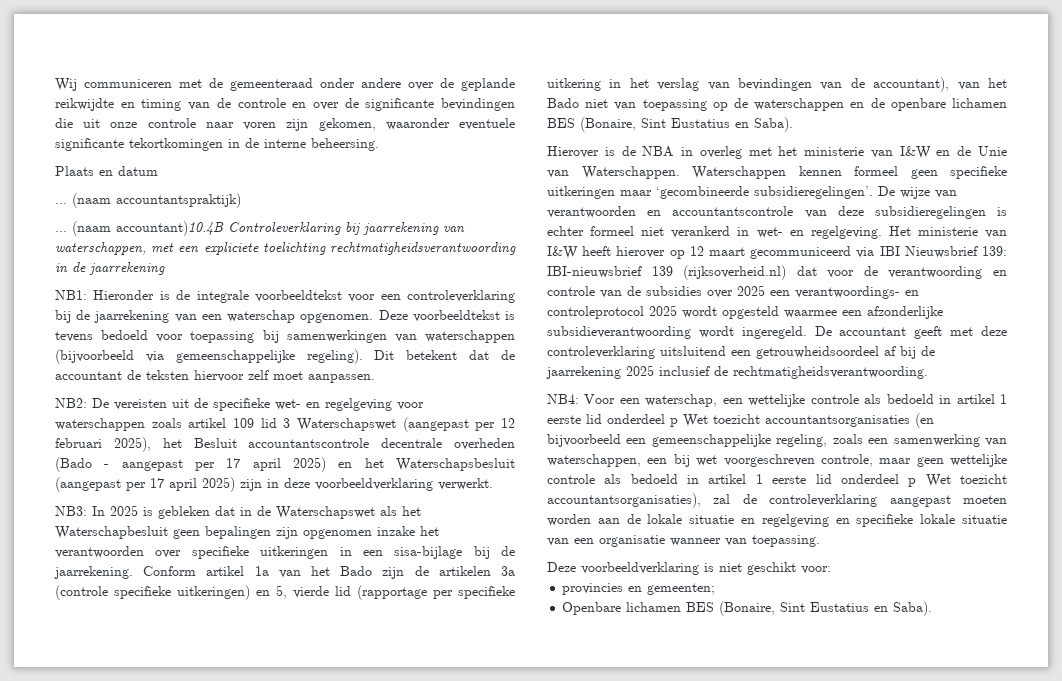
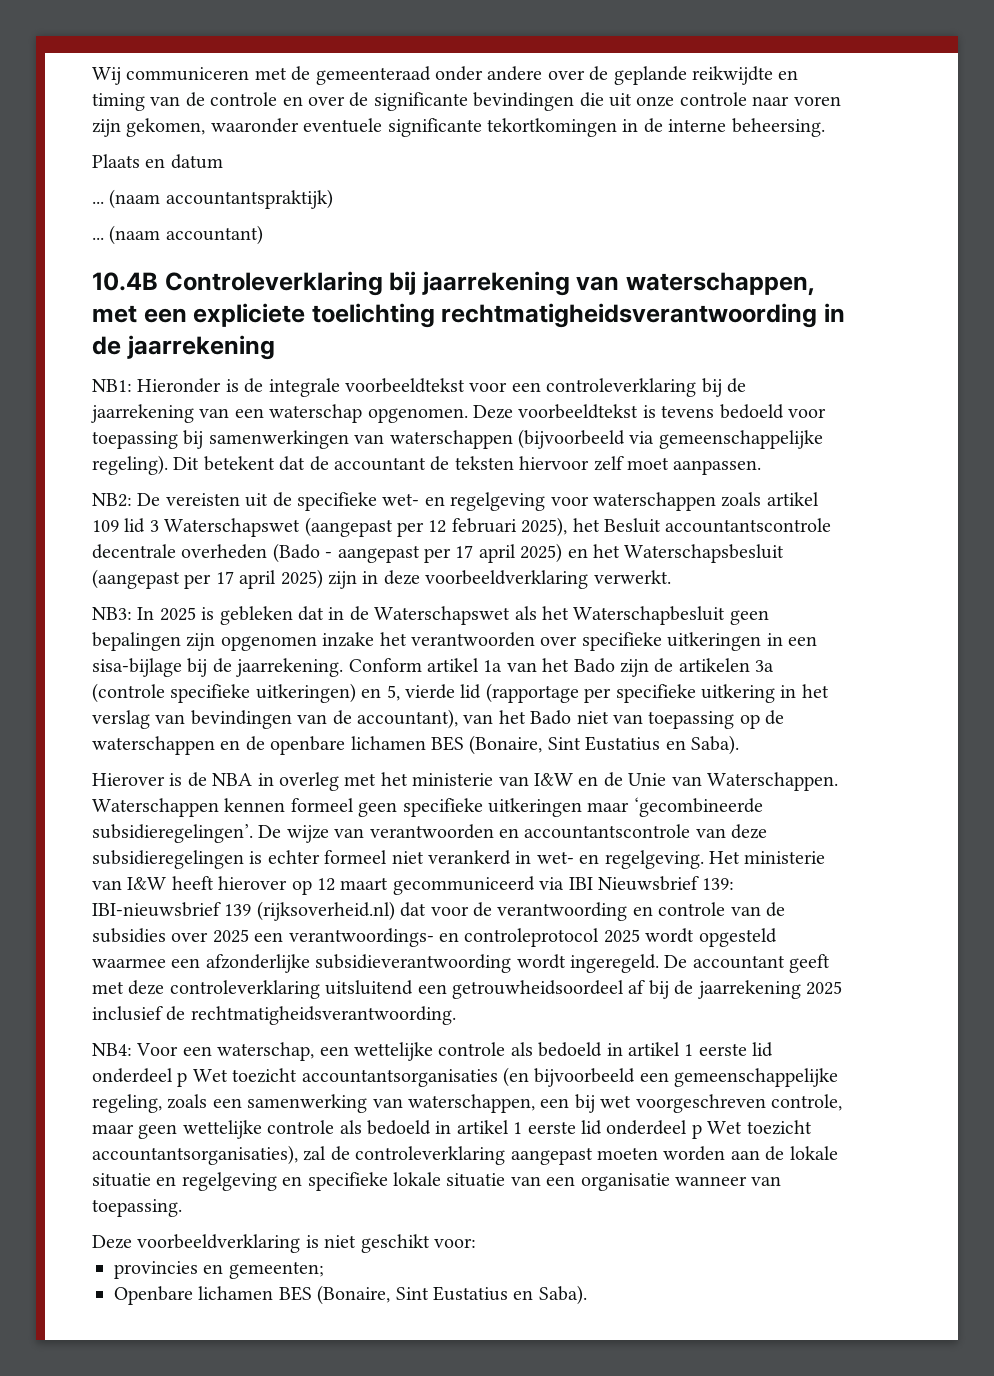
[116,221,224,236] accountant)10.4B -> [165,225,263,245] [92,272,158,291] accountant) // 10.4B

